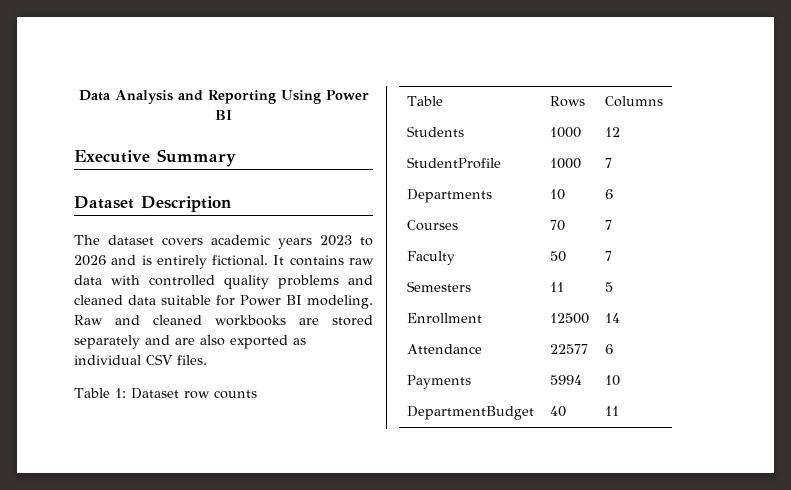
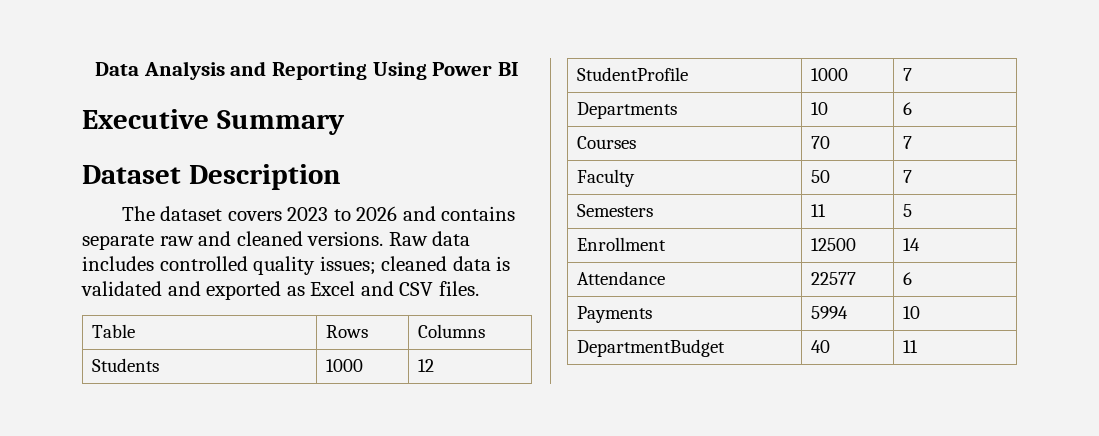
[211,235,312,249] academic years -> (282, 216) none
[141,255,374,269] [74,275,373,289] [74,295,373,309] [74,315,373,326] [74,335,306,349] [74,354,207,365] [74,388,257,399] is entirely fictional. It contains raw data with controlled quality problems and cleaned data suitable for Power BI modeling. Raw and cleaned workbooks are stored separately and are also exported as individual CSV files. // Table 1: Dataset row counts -> [441,206,516,221] [82,231,471,250] [82,256,511,275] [81,281,479,300] contains separate raw and cleaned versions. Raw data includes controlled quality issues; cleaned data is validated and exported as Excel and CSV files.

